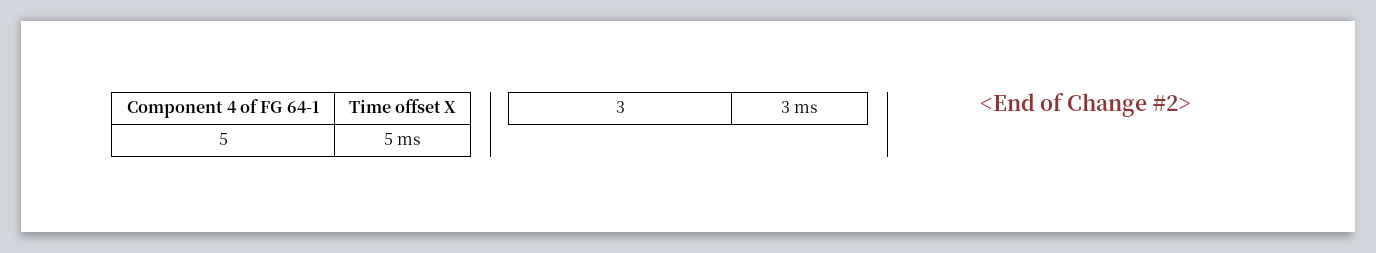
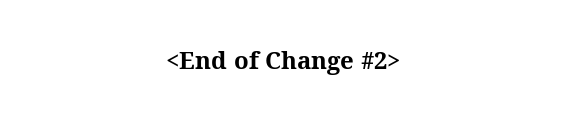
[127,99,319,118] [348,99,457,113] [218,133,228,145] [383,133,422,145] [615,101,625,113] [780,101,819,113] Component 4 of FG 64-1 | Time offset X // 5 | 5 ms // 3 | 3 ms // -> (166, 60) none

